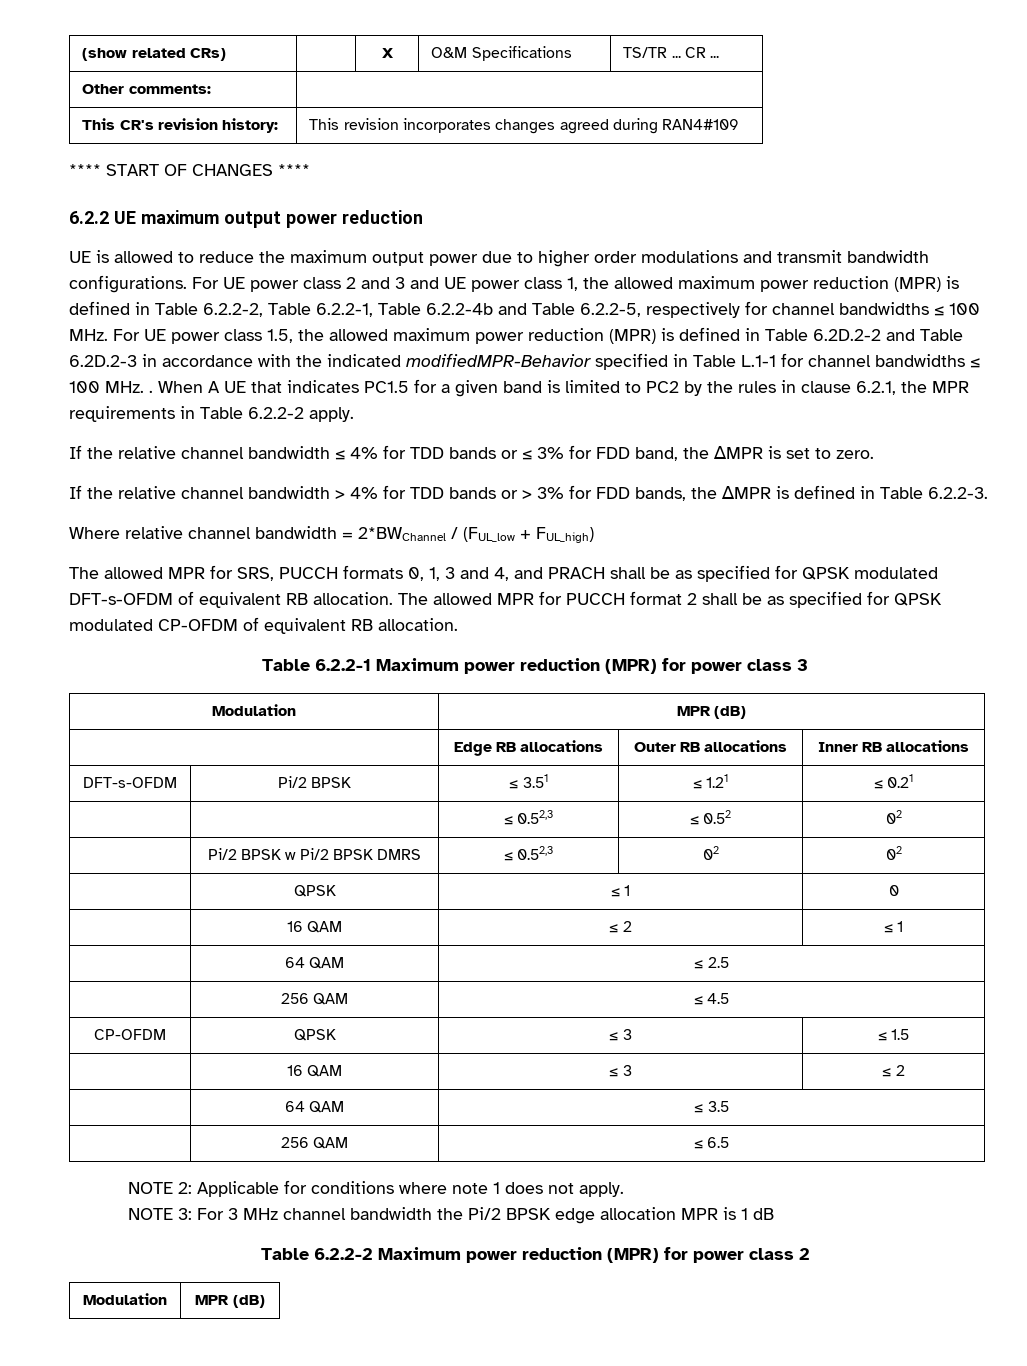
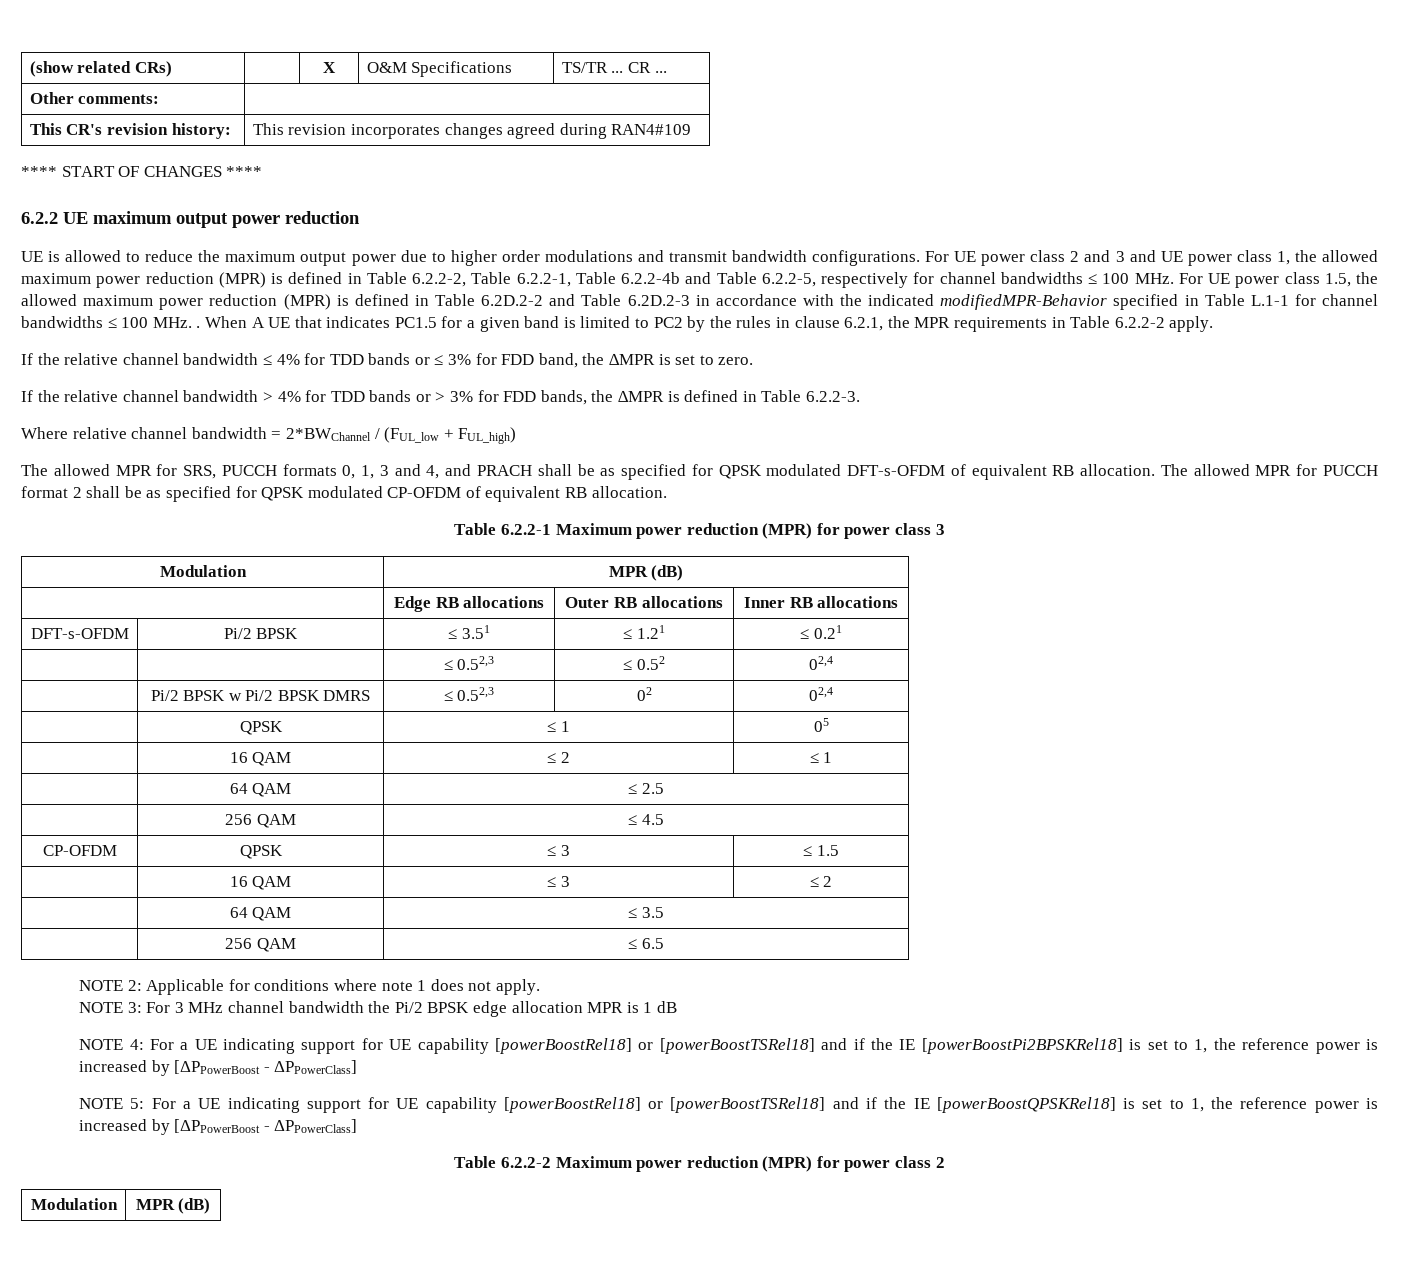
[885,810,902,824] 02 -> [808,656,833,670] 02,4
[885,846,902,860] 02 -> [808,687,833,701] 02,4
[888,885,899,896] 0 -> [813,718,829,732] 05
(774, 1214) none -> [79,1038,1378,1054] [79,1060,358,1076] [79,1097,1379,1113] [79,1119,358,1135] // NOTE 4: For a UE indicating support for UE capability [powerBoostRel18] or [powerBoostTSRel18] and if the IE [powerBoostPi2BPSKRel18] is set to 1, the reference power is increased by [ΔPPowerBoost - ΔPPowerClass] // NOTE 5: For a UE indicating support for UE capability [powerBoostRel18] or [powerBoostTSRel18] and if the IE [powerBoostQPSKRel18] is set to 1, the reference power is increased by [ΔPPowerBoost - ΔPPowerClass]

